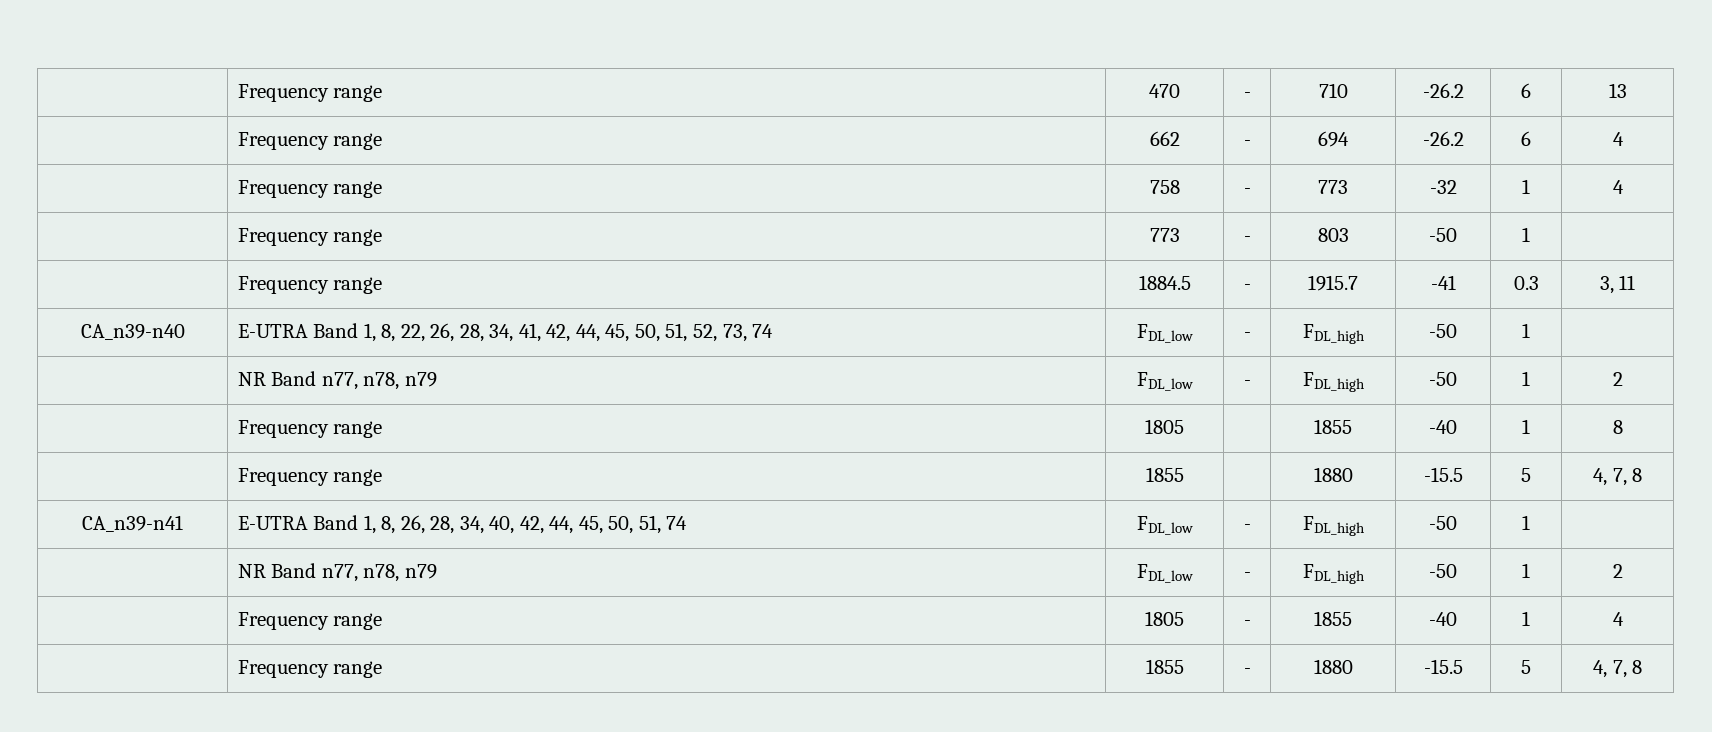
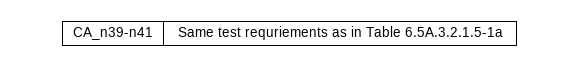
[237,84,383,102] [1149,84,1180,98] [1243,92,1251,98] [1318,83,1348,98] [1422,83,1464,98] [1521,83,1531,98] [1608,83,1627,98] [237,132,383,150] [1149,131,1180,146] [1243,140,1251,146] [1318,131,1349,147] [1422,131,1464,146] [1521,131,1531,146] [1612,132,1624,146] [237,180,383,198] [1149,180,1180,194] [1243,188,1251,194] [1318,180,1348,194] [1429,180,1457,194] [1522,179,1530,194] [1612,180,1624,194] [237,228,383,246] [1149,228,1180,242] [1243,236,1251,242] [1317,228,1349,242] [1429,228,1457,242] [1522,227,1530,242] [237,276,383,294] [1138,275,1191,290] [1243,284,1251,290] [1308,275,1358,291] [1430,275,1456,290] [1513,276,1539,290] [1599,275,1636,294] [80,324,185,340] [237,323,774,342] [1136,324,1193,343] [1243,332,1251,338] [1302,324,1365,344] [1429,324,1457,338] [1522,323,1530,338] [237,371,437,390] [1136,372,1193,391] [1243,380,1251,386] [1302,372,1365,392] [1429,372,1457,386] [1522,371,1530,386] [1612,372,1623,386] [237,420,383,438] [1145,419,1184,434] [1314,419,1352,434] [1429,420,1457,434] [1522,419,1530,434] [1612,420,1623,434] [237,468,383,486] [1145,467,1184,482] [1313,467,1353,482] [1423,467,1463,482] [1521,468,1531,482] [1592,468,1643,486] [82,515,183,532] [237,515,688,534] [1136,516,1193,535] [1243,524,1251,530] [1302,516,1365,536] [1429,516,1457,530] [1522,515,1530,530] [237,563,437,582] [1136,564,1193,583] [1243,572,1251,578] [1302,564,1365,584] [1429,564,1457,578] [1522,563,1530,578] [1612,564,1623,578] [237,612,383,630] [1145,611,1184,626] [1243,620,1251,626] [1314,611,1352,626] [1429,612,1457,626] [1522,611,1530,626] [1612,612,1624,626] [237,660,383,678] [1145,659,1184,674] [1243,668,1251,674] [1313,659,1353,674] [1423,659,1463,674] [1521,660,1531,674] [1592,660,1643,678] | Frequency range | 470 | - | 710 | -26.2 | 6 | 13 // | Frequency range | 662 | - | 694 | -26.2 | 6 | 4 // | Frequency range | 758 | - | 773 | -32 | 1 | 4 // | Frequency range | 773 | - | 803 | -50 | 1 | // | Frequency range | 1884.5 | - | 1915.7 | -41 | 0.3 | 3, 11 // CA_n39-n40 | E-UTRA Band 1, 8, 22, 26, 28, 34, 41, 42, 44, 45, 50, 51, 52, 73, 74 | FDL_low | - | FDL_high | -50 | 1 | // | NR Band n77, n78, n79 | FDL_low | - | FDL_high | -50 | 1 | 2 // | Frequency range | 1805 | | 1855 | -40 | 1 | 8 // | Frequency range | 1855 | | 1880 | -15.5 | 5 | 4, 7, 8 // CA_n39-n41 | E-UTRA Band 1, 8, 26, 28, 34, 40, 42, 44, 45, 50, 51, 74 | FDL_low | - | FDL_high | -50 | 1 | // | NR Band n77, n78, n79 | FDL_low | - | FDL_high | -50 | 1 | 2 // | Frequency range | 1805 | - | 1855 | -40 | 1 | 4 // | Frequency range | 1855 | - | 1880 | -15.5 | 5 | 4, 7, 8 -> [73,27,153,40] [177,26,503,40] CA_n39-n41 | Same test requriements as in Table 6.5A.3.2.1.5-1a

